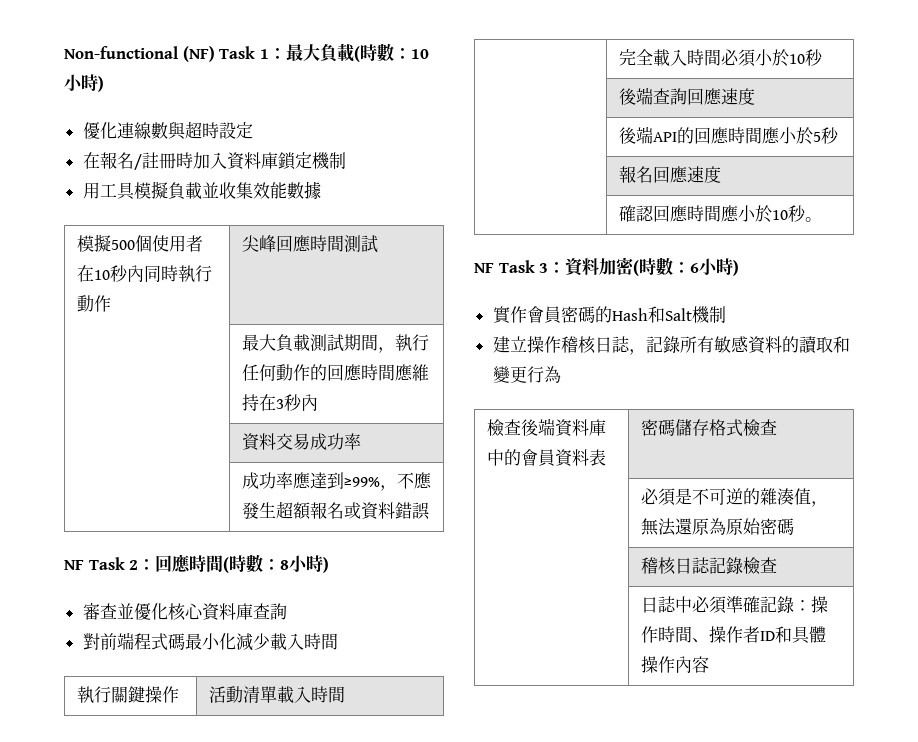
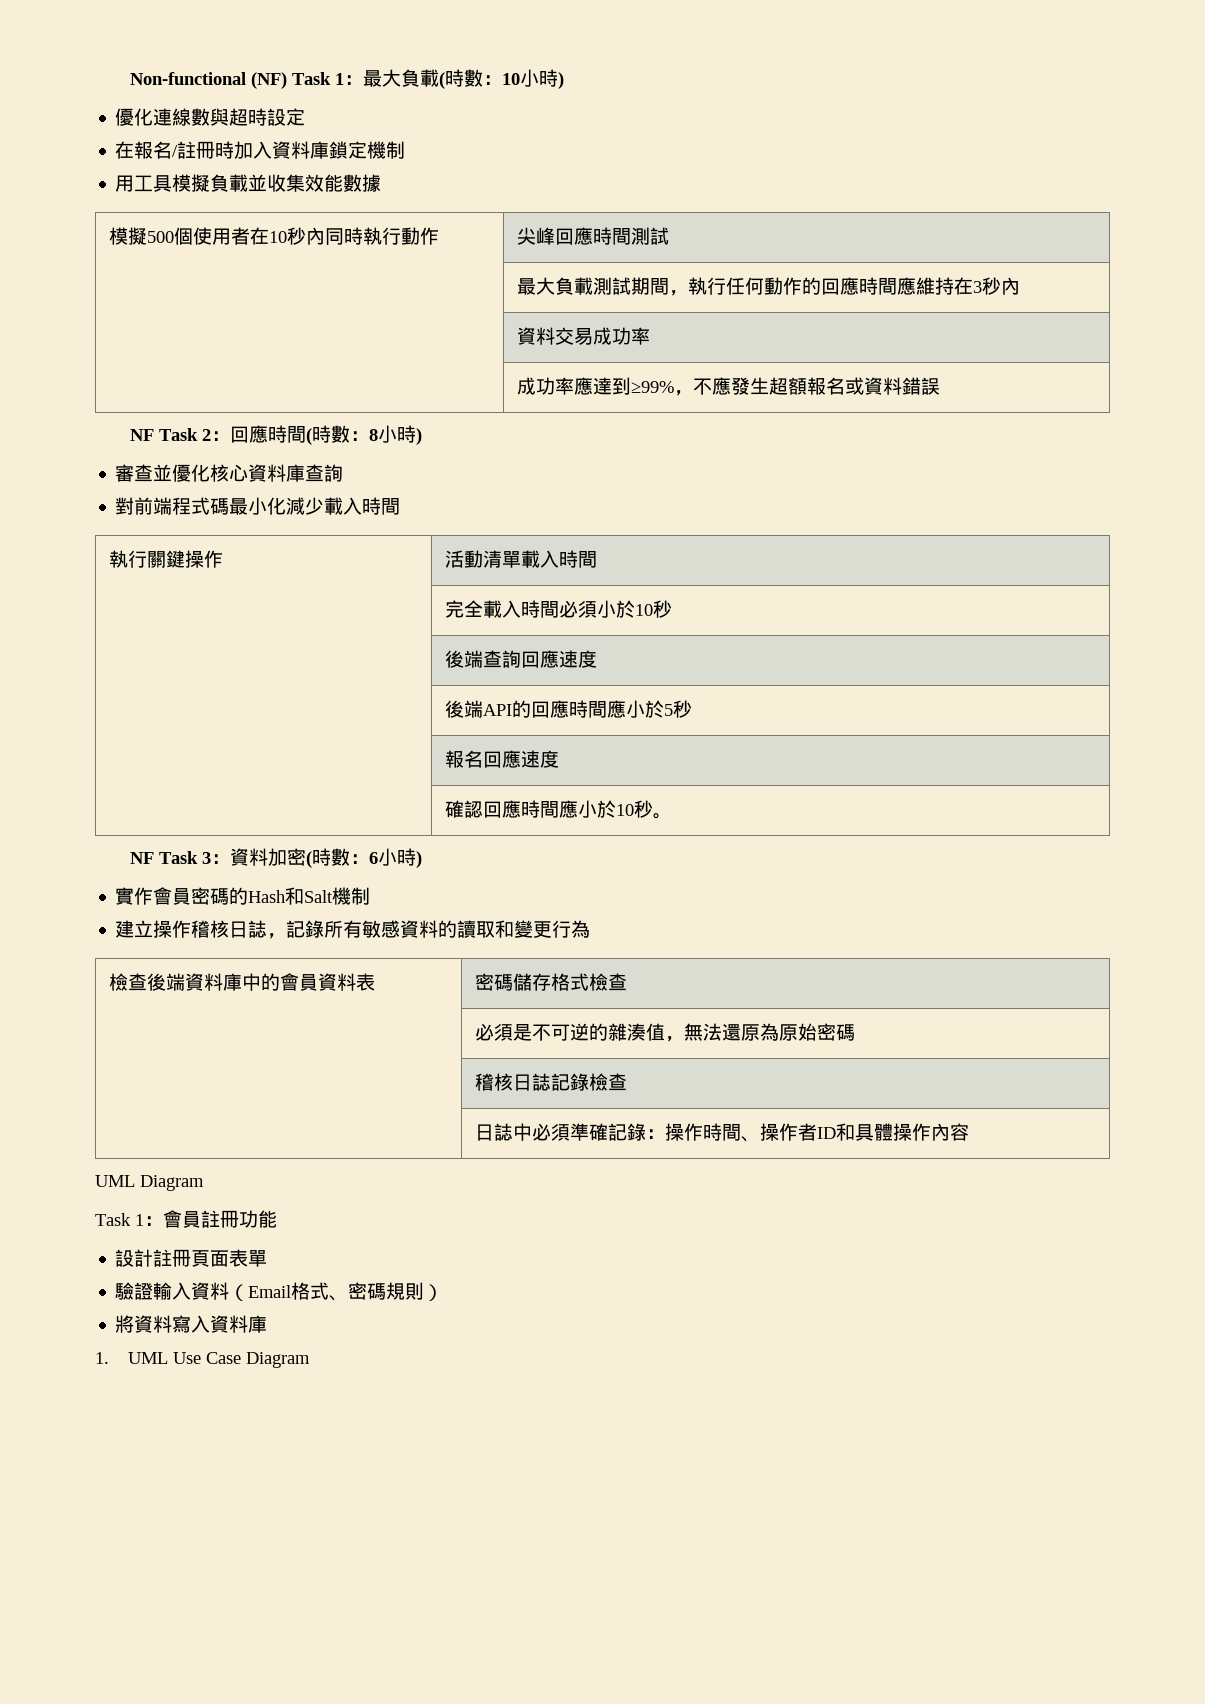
(709, 664) none -> [95,1175,204,1191] [95,1210,277,1228] [115,1249,268,1267] [115,1282,444,1301] [115,1315,268,1333] [95,1352,310,1368] // UML Diagram // Task 1：會員註冊功能 // 設計註冊頁面表單 // 驗證輸入資料（Email格式、密碼規則） // 將資料寫入資料庫 // 1. UML Use Case Diagram

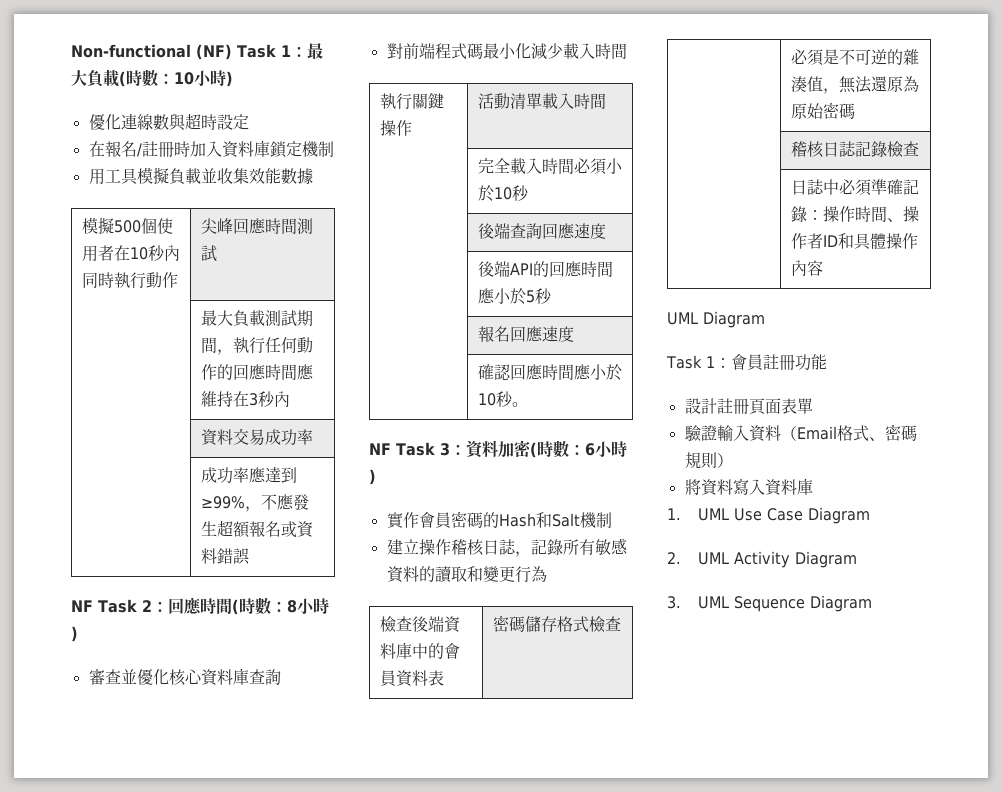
(310, 1360) none -> [667,551,857,568] [667,595,872,612] // 2. UML Activity Diagram // 3. UML Sequence Diagram

